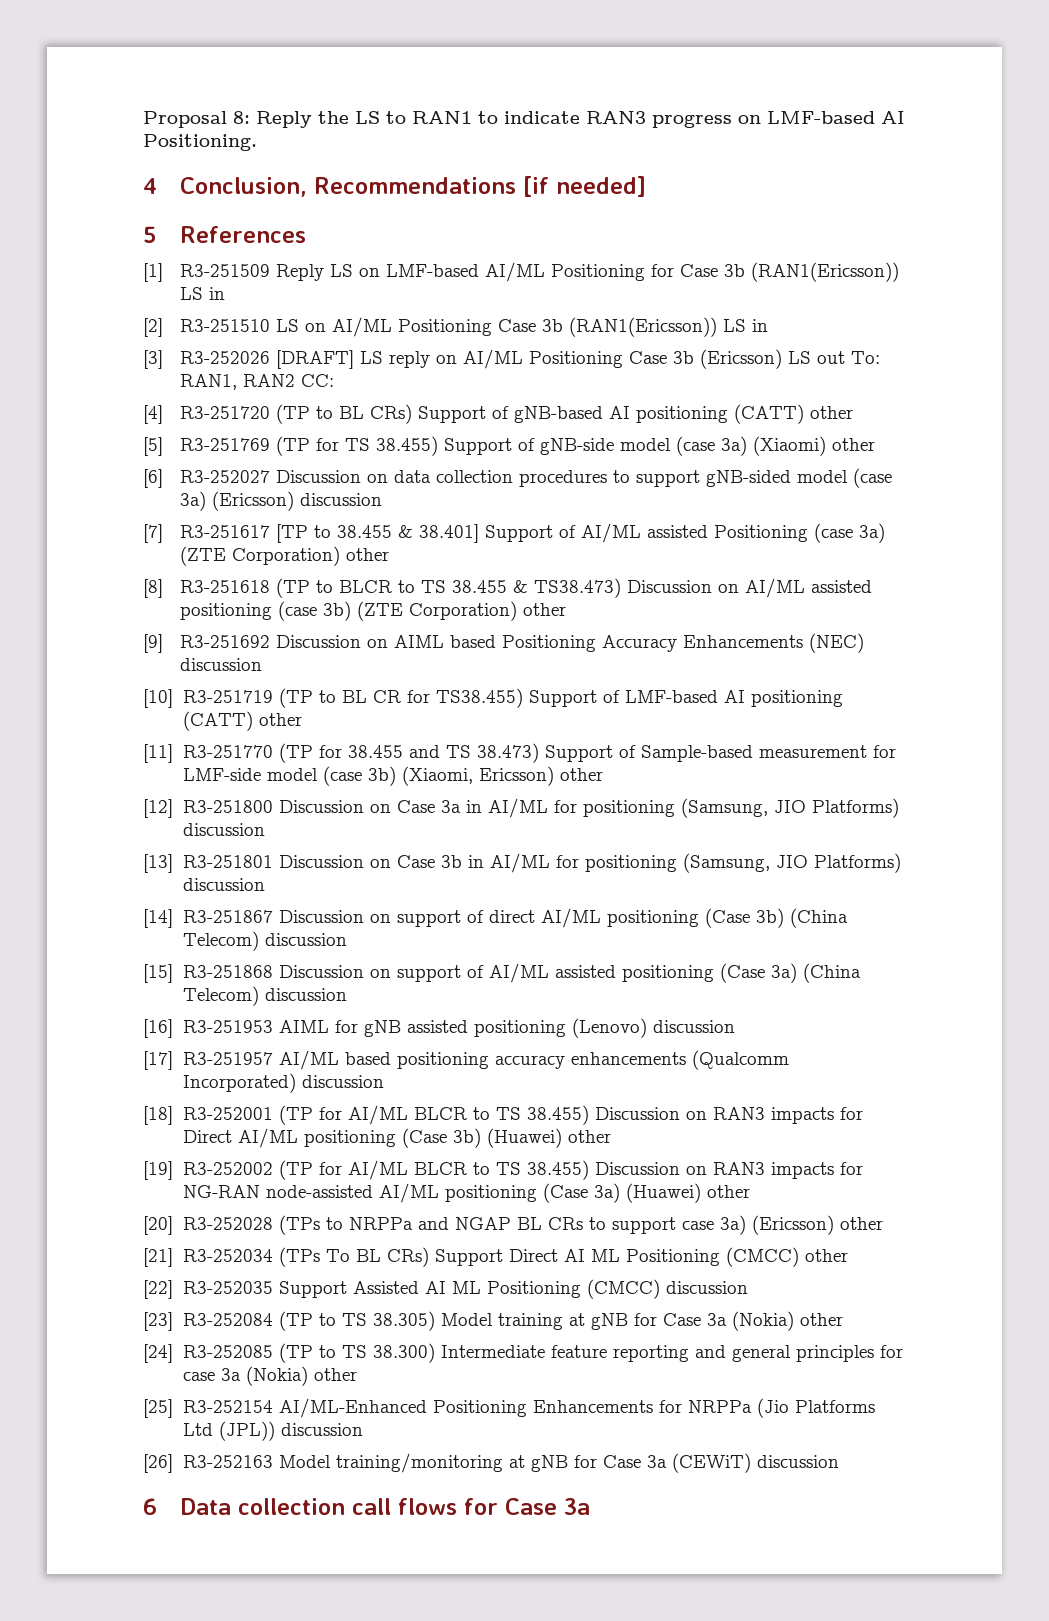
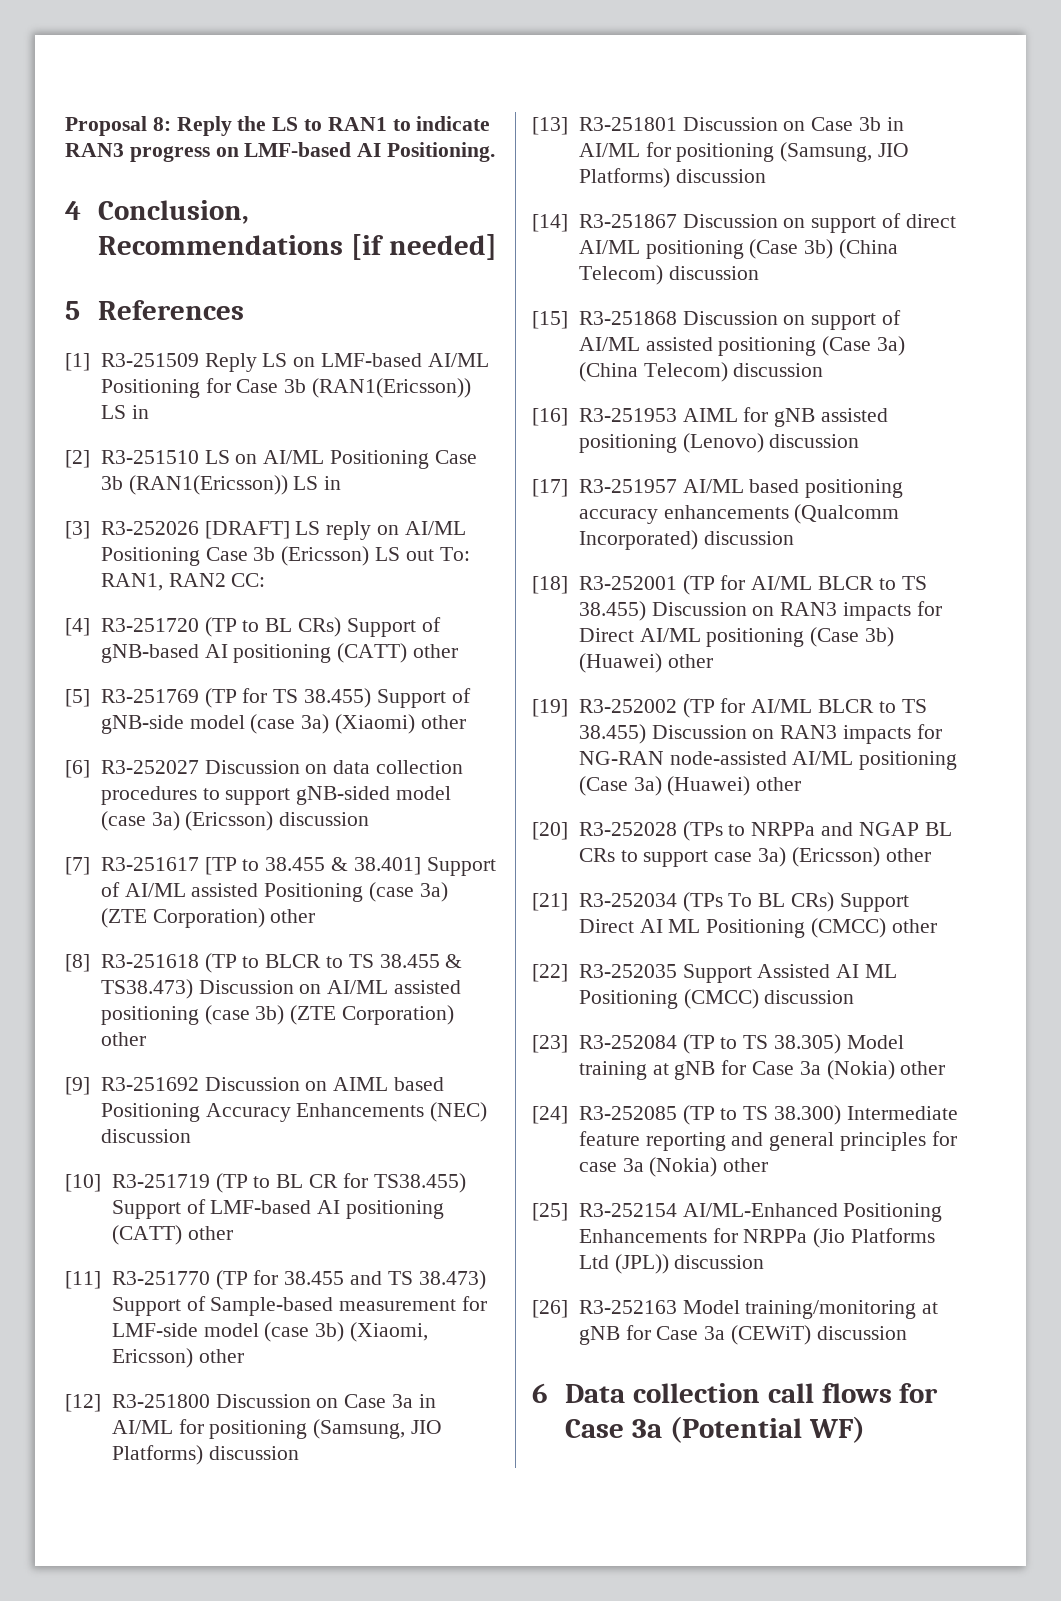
(590, 1506) none -> [669,1416,865,1443] (Potential WF)

